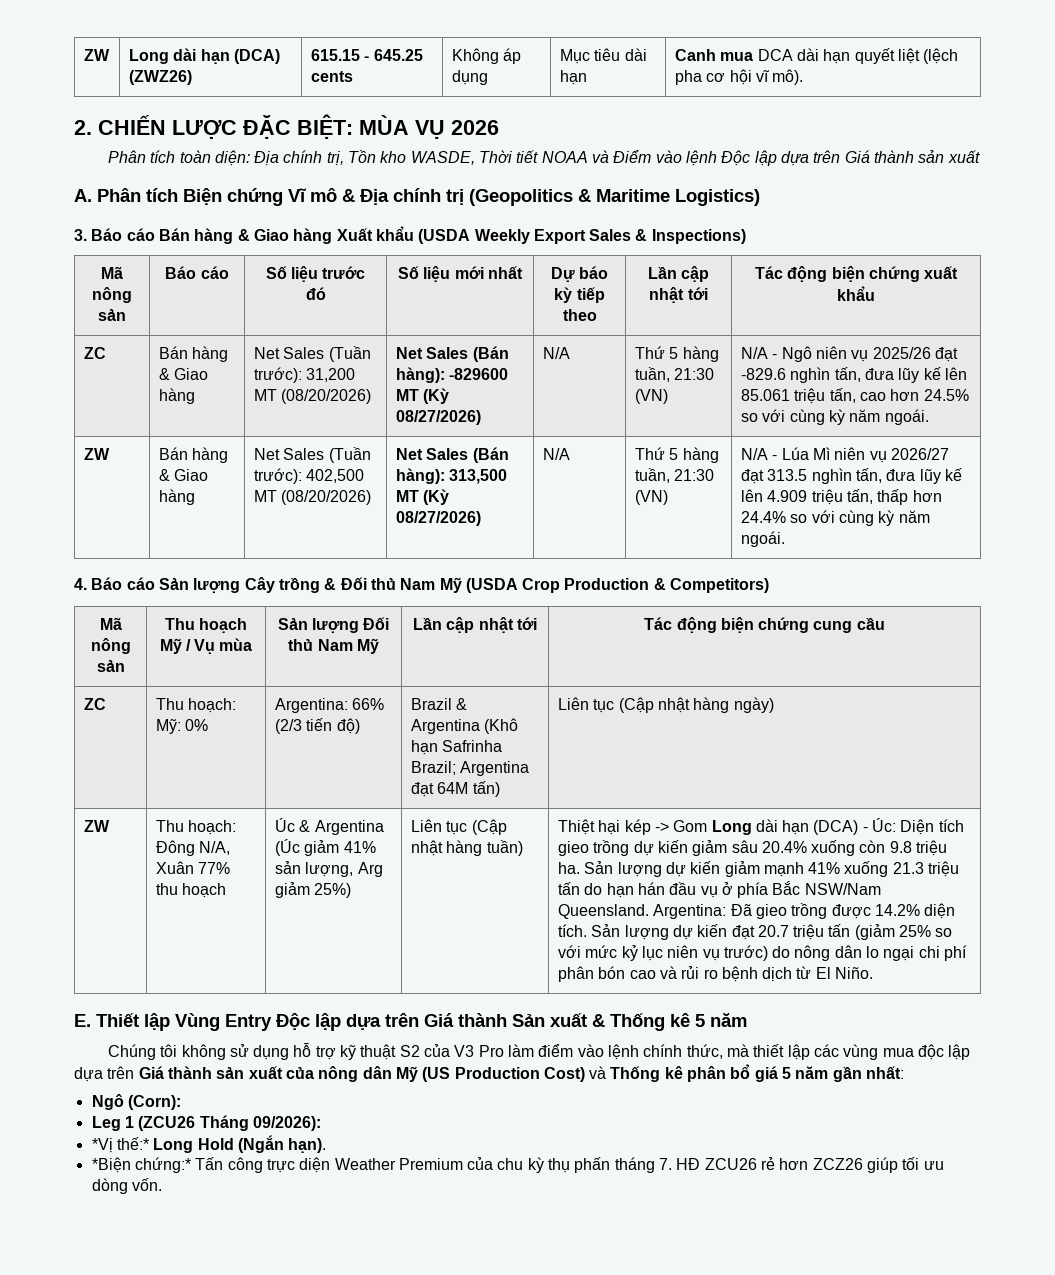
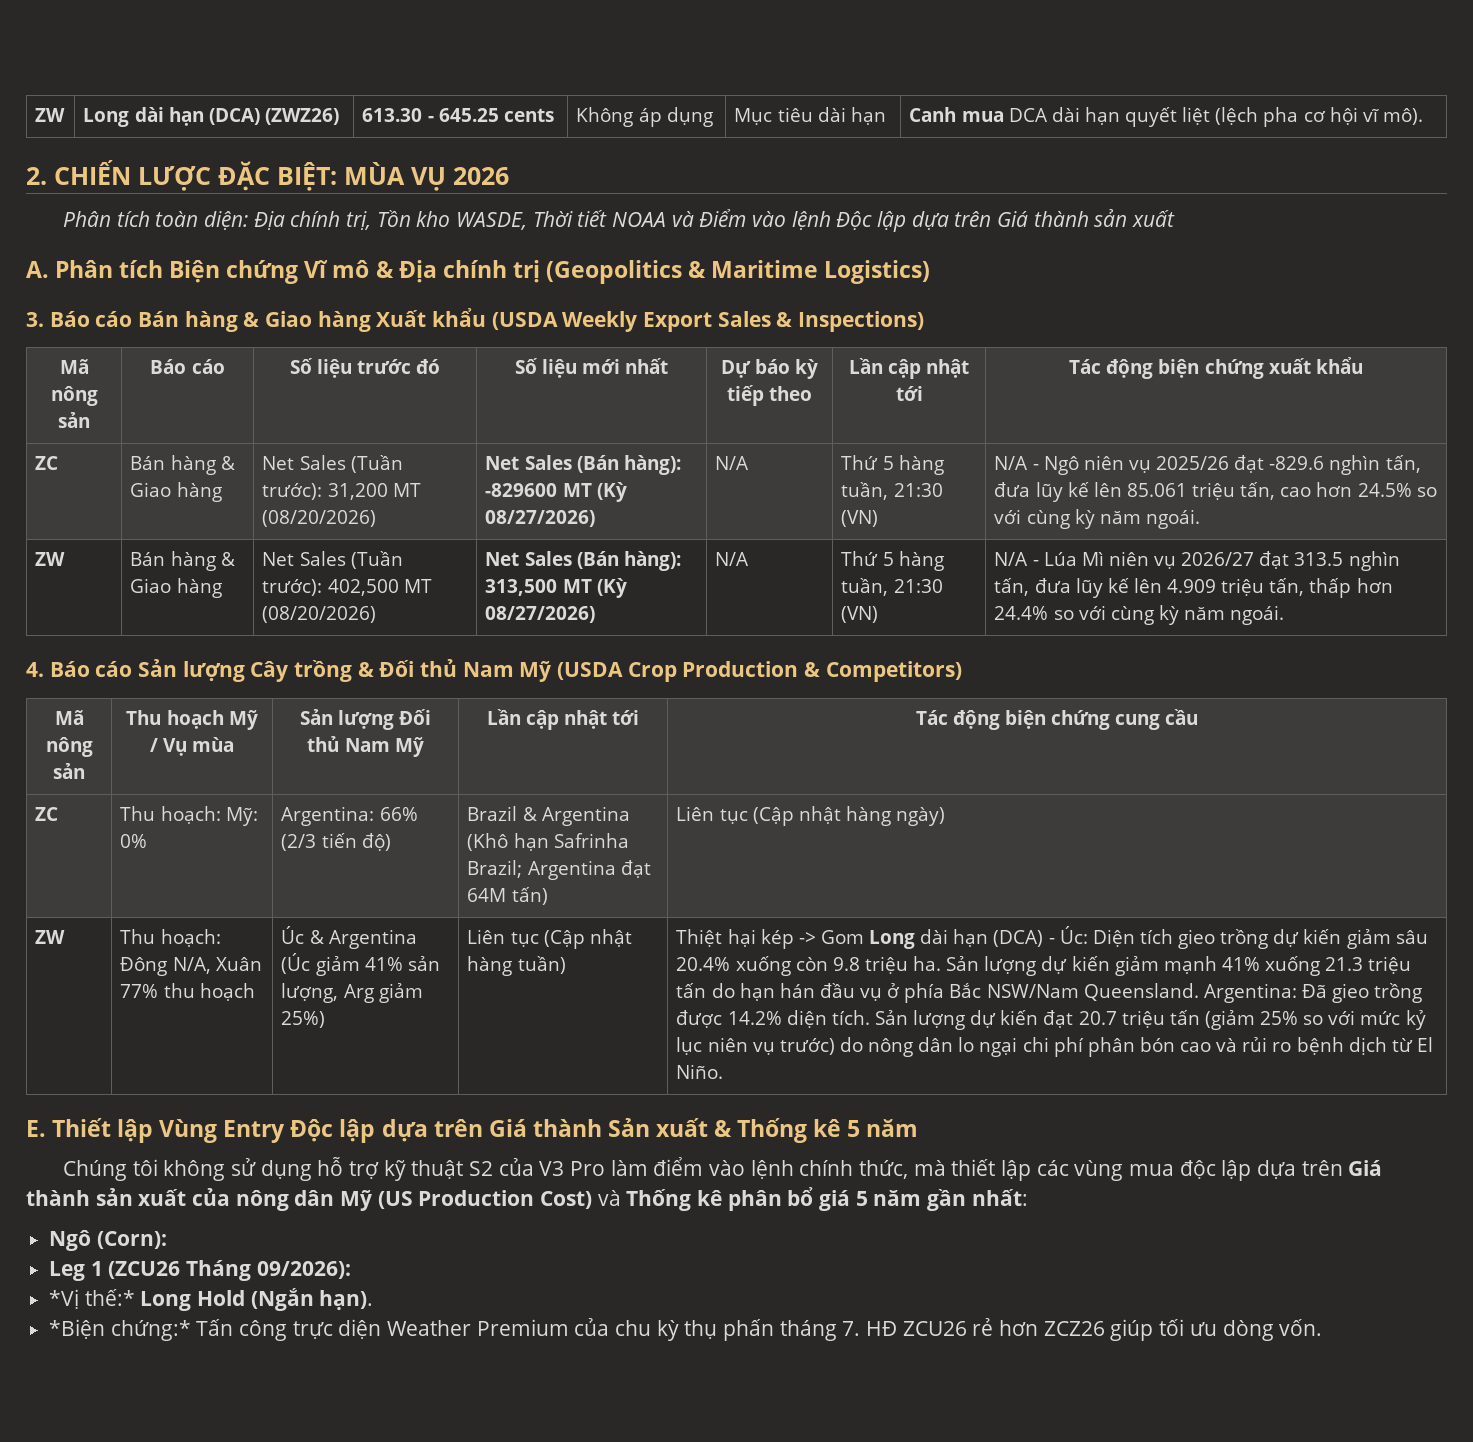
[310,49,360,61] 615.15 -> [362,108,423,122] 613.30

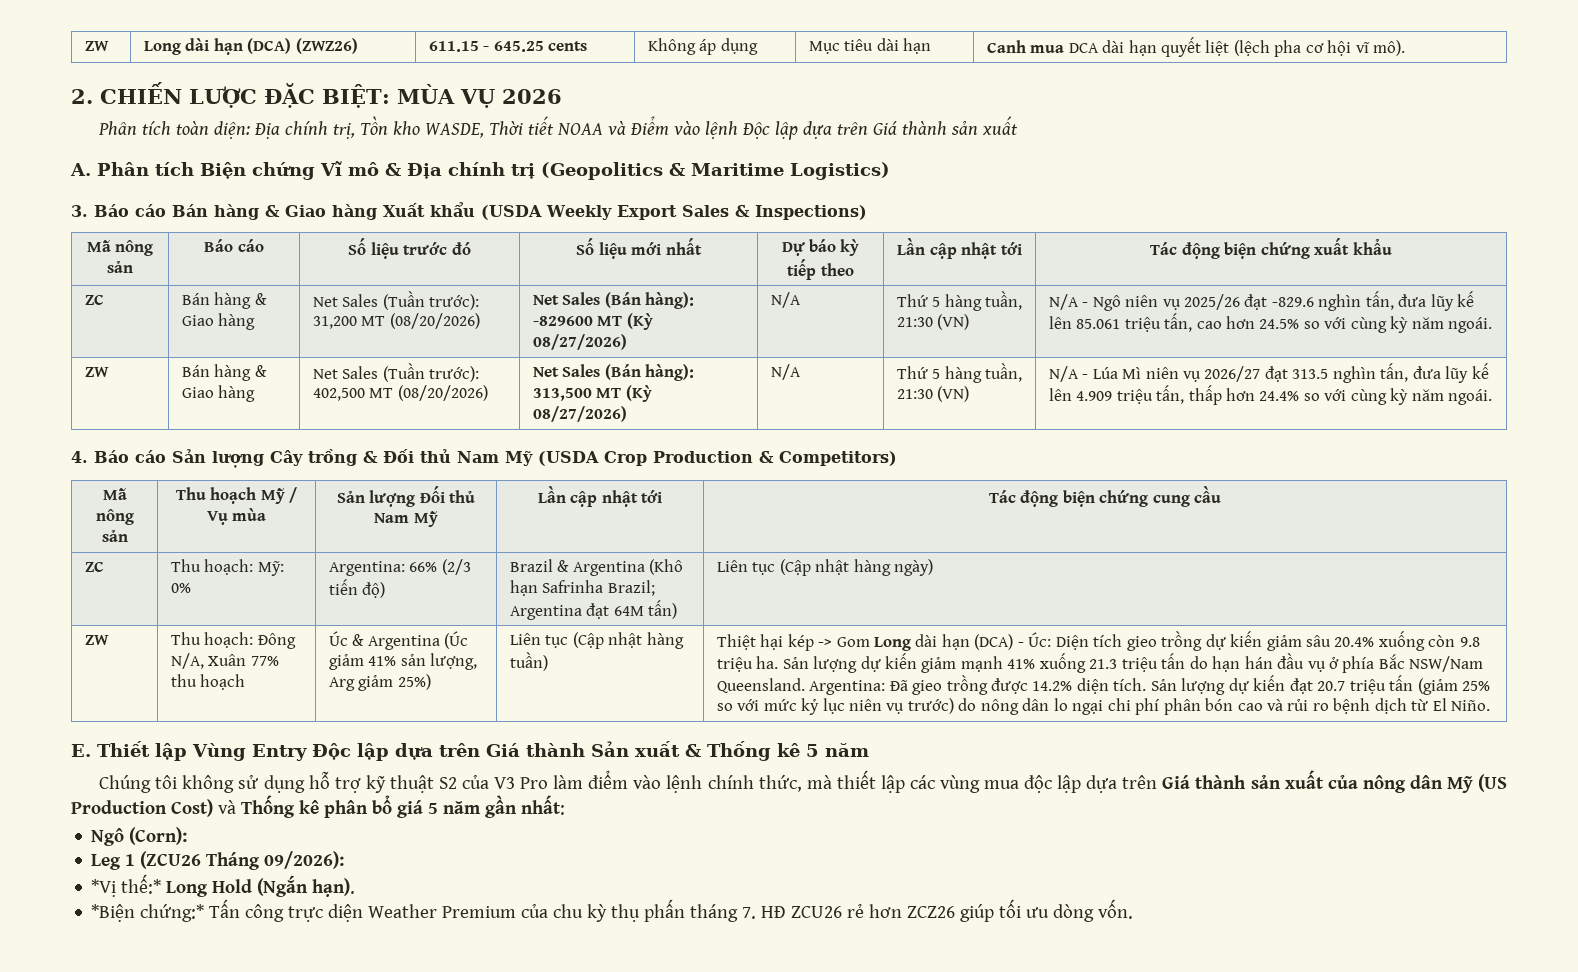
[362,108,423,122] 613.30 -> [428,41,479,52] 611.15

